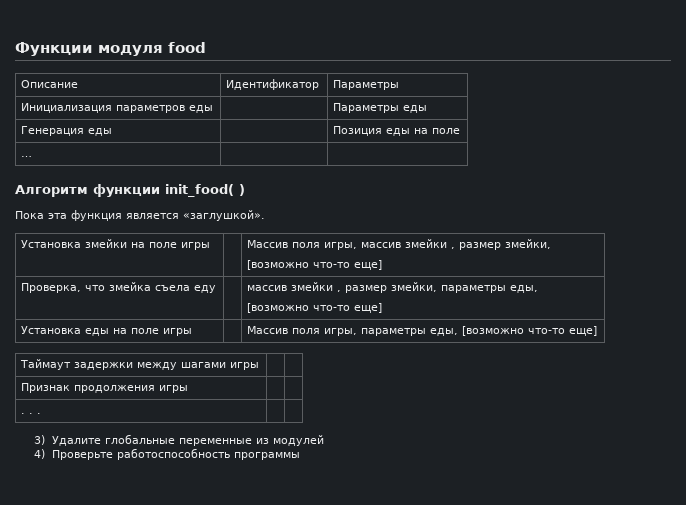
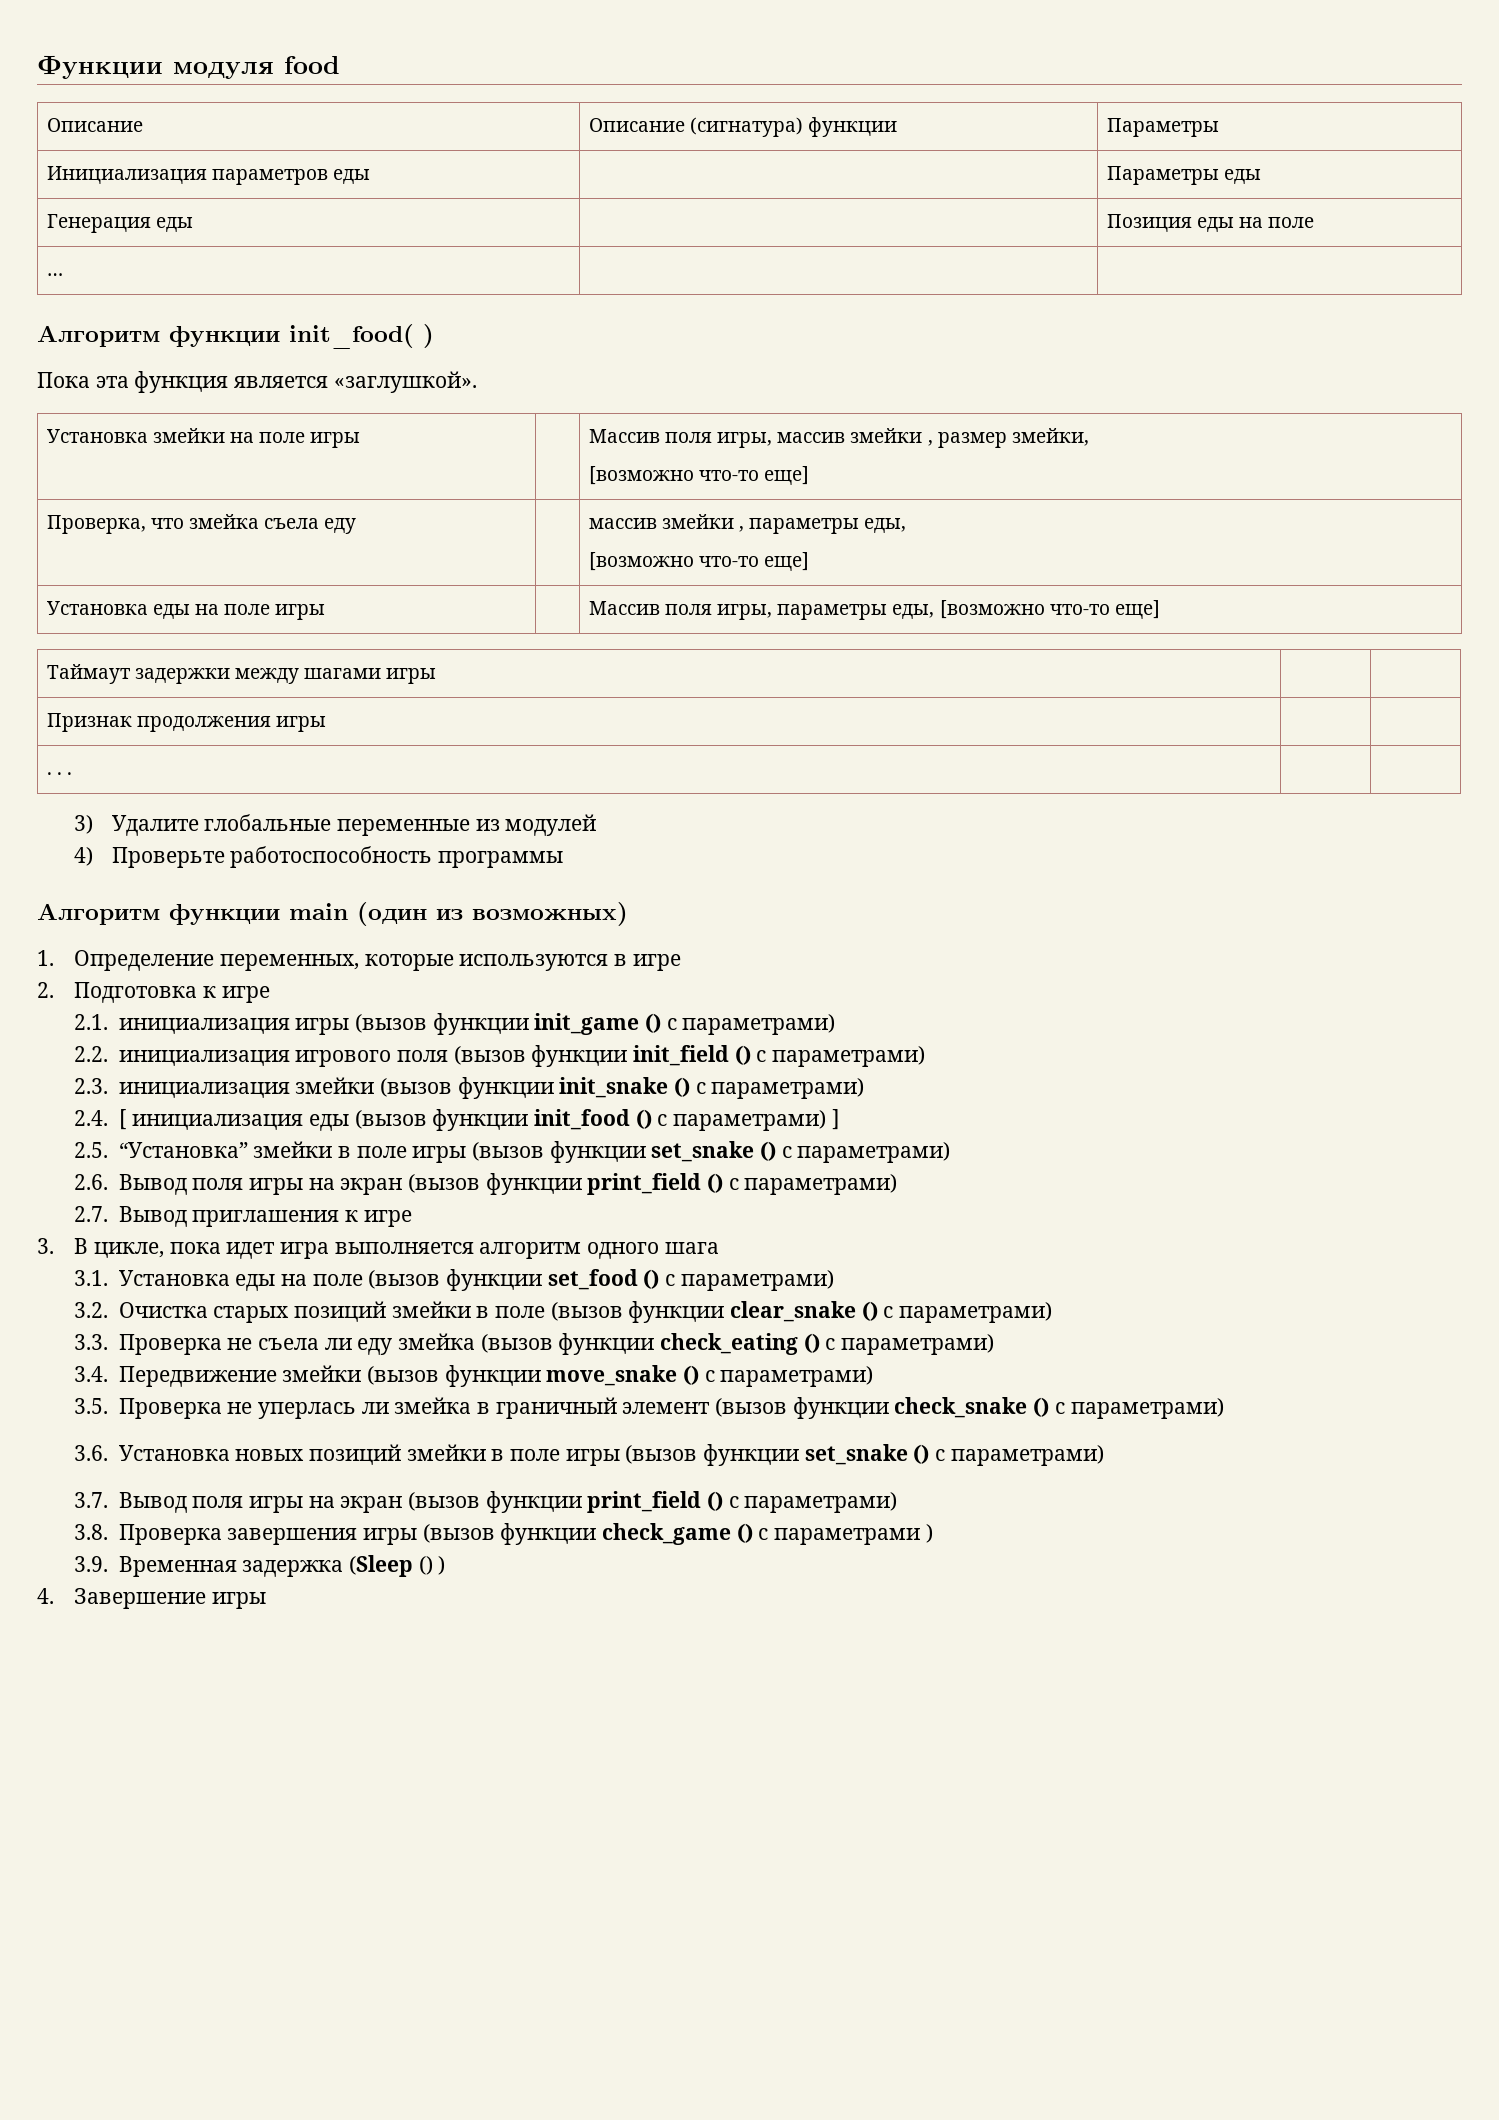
[226,79,320,90] Идентификатор -> [588,117,898,137] Описание (сигнатура) функции
[345,282,438,293] размер змейки, -> (745, 529) none
(301, 456) none -> [37,902,628,926] [37,950,681,971] [37,982,270,1003] [74,1013,836,1035] [74,1045,926,1067] [74,1077,865,1099] [74,1109,840,1131] [74,1141,951,1163] [74,1173,898,1195] [74,1206,412,1227] [37,1238,719,1259] [74,1269,834,1291] [74,1301,1053,1323] [74,1333,995,1355] [74,1365,874,1387] [74,1397,1224,1419] [74,1444,1104,1466] [74,1491,898,1513] [74,1523,933,1545] [74,1555,446,1577] [37,1588,266,1609] // Алгоритм функции main (один из возможных) // 1. Определение переменных, которые используются в игре // 2. Подготовка к игре // 2.1. инициализация игры (вызов функции init_game () с параметрами) // 2.2. инициализация игрового поля (вызов функции init_field () с параметрами) // 2.3. инициализация змейки (вызов функции init_snake () с параметрами) // 2.4. [ инициализация еды (вызов функции init_food () с параметрами) ] // 2.5. “Установка” змейки в поле игры (вызов функции set_snake () с параметрами) // 2.6. Вывод поля игры на экран (вызов функции print_field () с параметрами) // 2.7. Вывод приглашения к игре // 3. В цикле, пока идет игра выполняется алгоритм одного шага // 3.1. Установка еды на поле (вызов функции set_food () с параметрами) // 3.2. Очистка старых позиций змейки в поле (вызов функции clear_snake () с параметрами) // 3.3. Проверка не съела ли еду змейка (вызов функции check_eating () с параметрами) // 3.4. Передвижение змейки (вызов функции move_snake () с параметрами) // 3.5. Проверка не уперлась ли змейка в граничный элемент (вызов функции check_snake () с параметрами) // 3.6. Установка новых позиций змейки в поле игры (вызов функции set_snake () с параметрами) // 3.7. Вывод поля игры на экран (вызов функции print_field () с параметрами) // 3.8. Проверка завершения игры (вызов функции check_game () с параметрами ) // 3.9. Временная задержка (Sleep () ) // 4. Завершение игры

